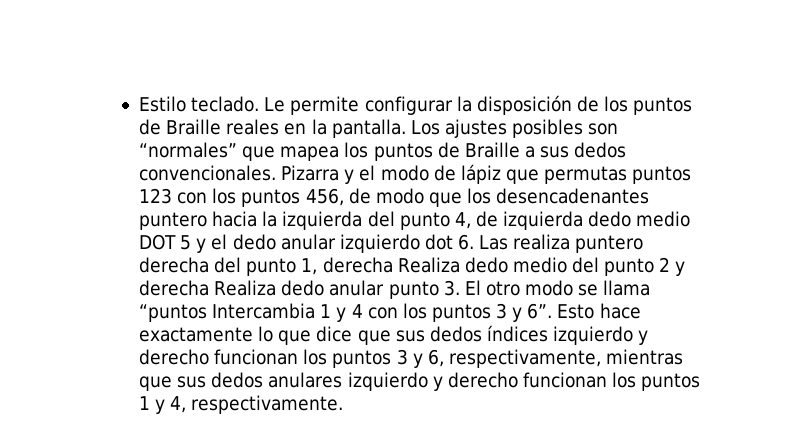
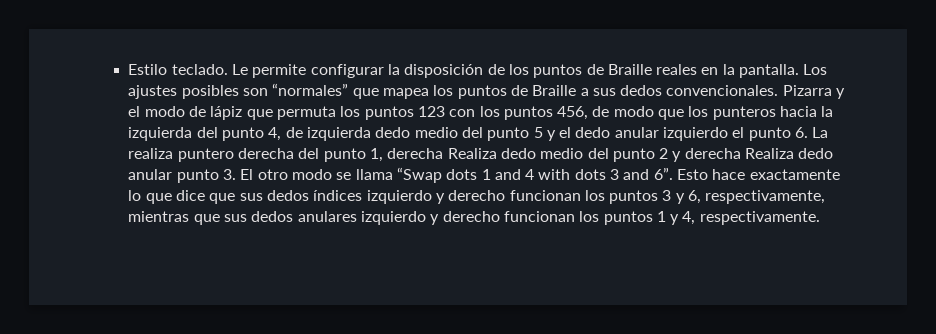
[544,166,628,184] permutas -> [276,106,361,120] permuta los
[496,188,650,204] [139,212,208,230] desencadenantes puntero -> [712,106,776,120] punteros
[139,234,177,250] DOT -> [461,127,530,141] del punto
[424,234,509,250] dot 6. Las -> [732,127,829,141] el punto 6. La
[139,303,523,322] “puntos Intercambia 1 y 4 con los puntos 3 y -> [396,167,650,183] “Swap dots 1 and 4 with dots 3 and

